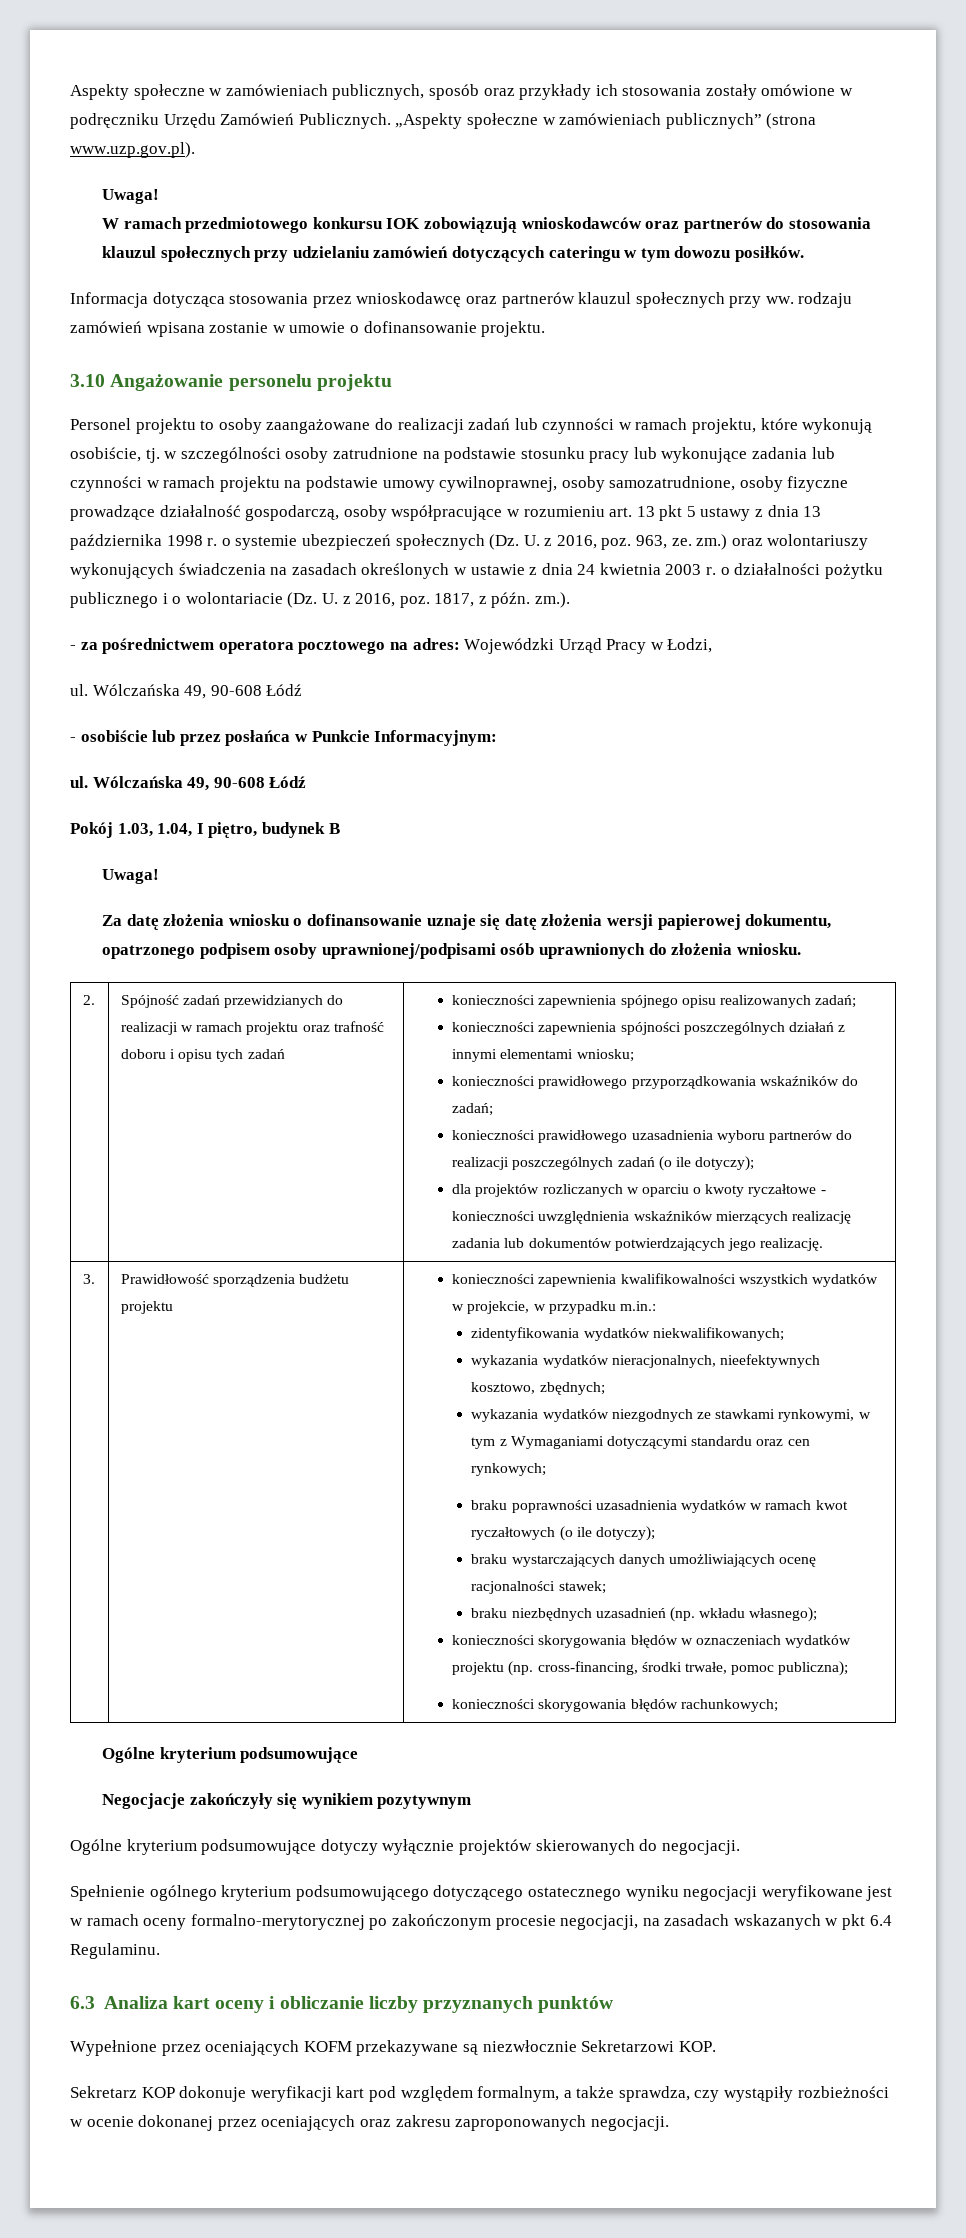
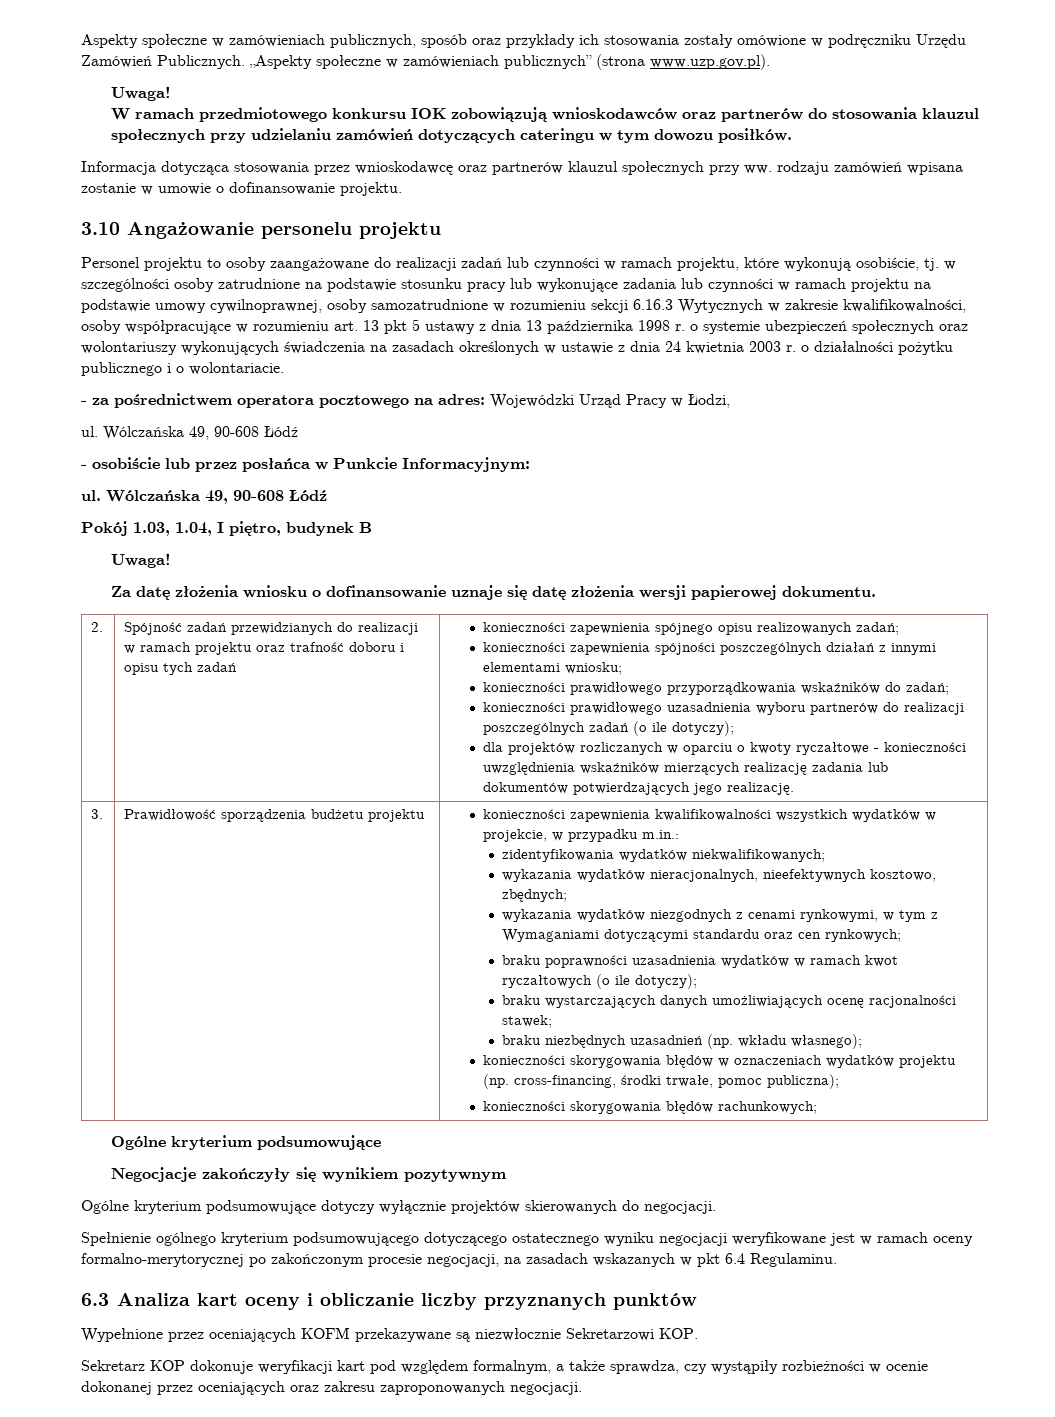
[609,476,849,492] [70,505,340,521] samozatrudnione, osoby fizyczne prowadzące działalność gospodarczą, -> [371,299,966,313] samozatrudnione w rozumieniu sekcji 6.16.3 Wytycznych w zakresie kwalifikowalności,
[489,534,728,550] (Dz. U. z 2016, poz. 963, ze. zm.) -> (934, 327) none
[185,592,571,608] wolontariacie (Dz. U. z 2016, poz. 1817, z późn. zm.). -> [189,362,284,375] wolontariacie.
[745,914,832,929] [102,943,801,959] dokumentu, opatrzonego podpisem osoby uprawnionej/podpisami osób uprawnionych do złożenia wniosku. -> [782,586,877,597] dokumentu.
[696,1409,776,1419] ze stawkami -> [735,910,795,919] z cenami

